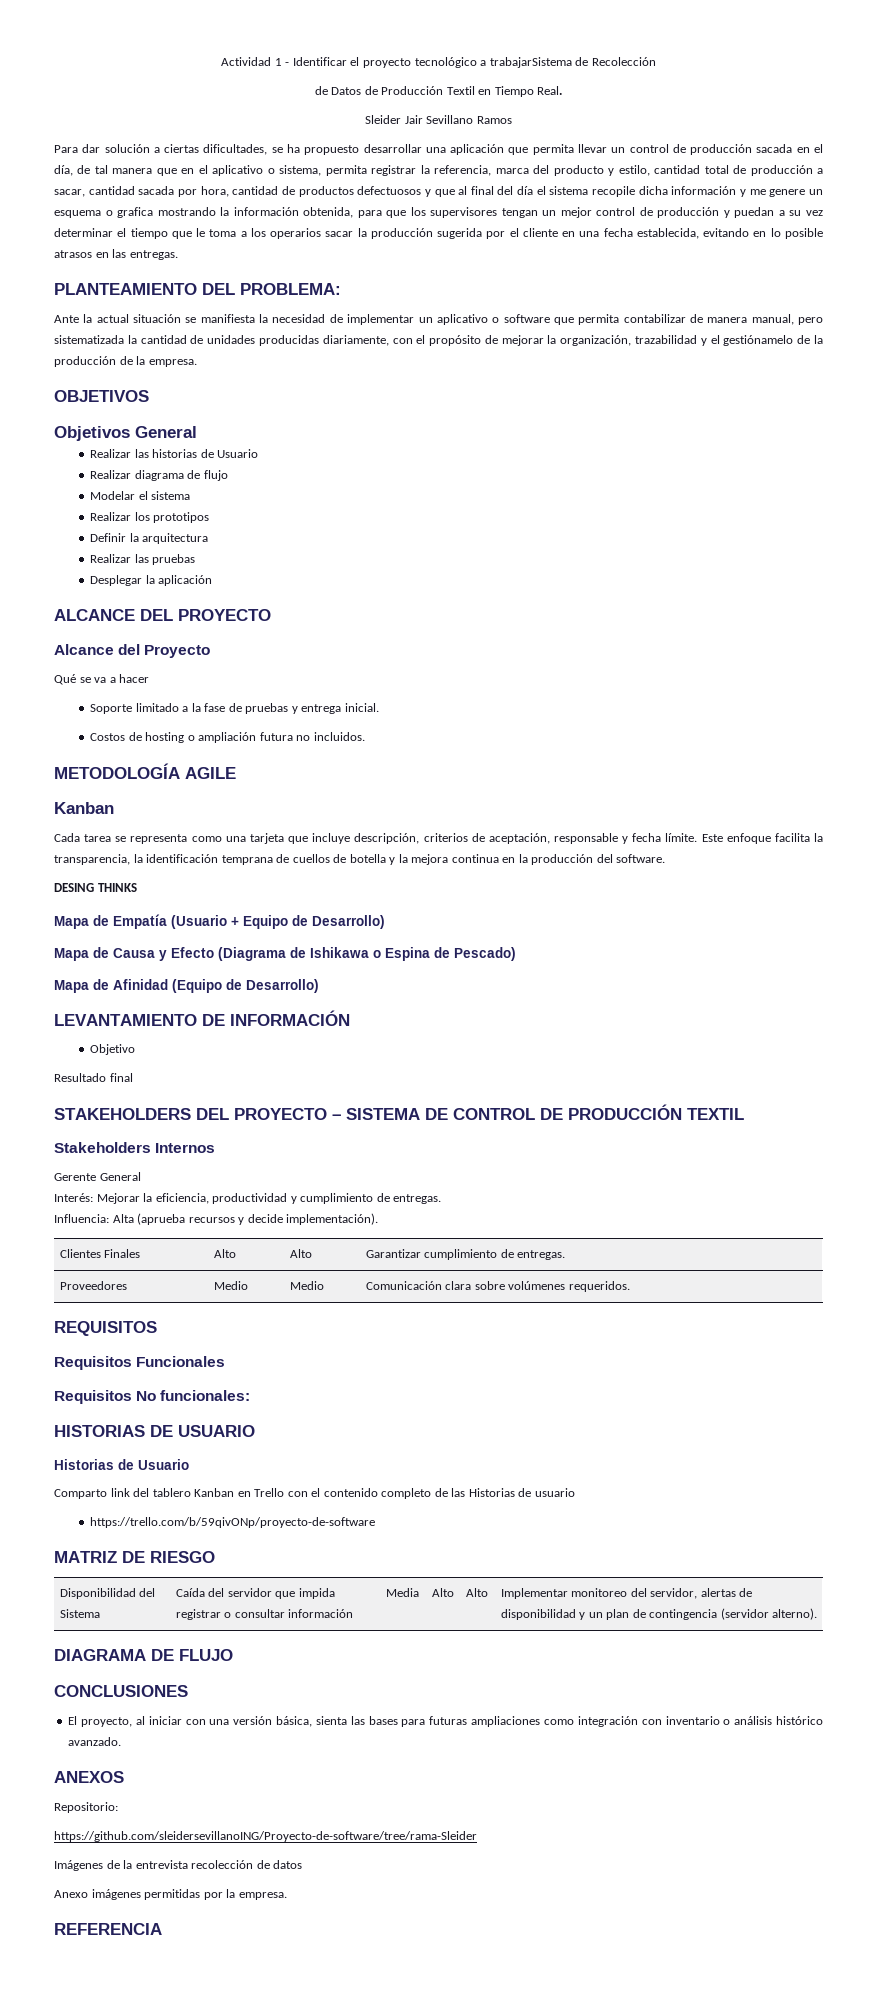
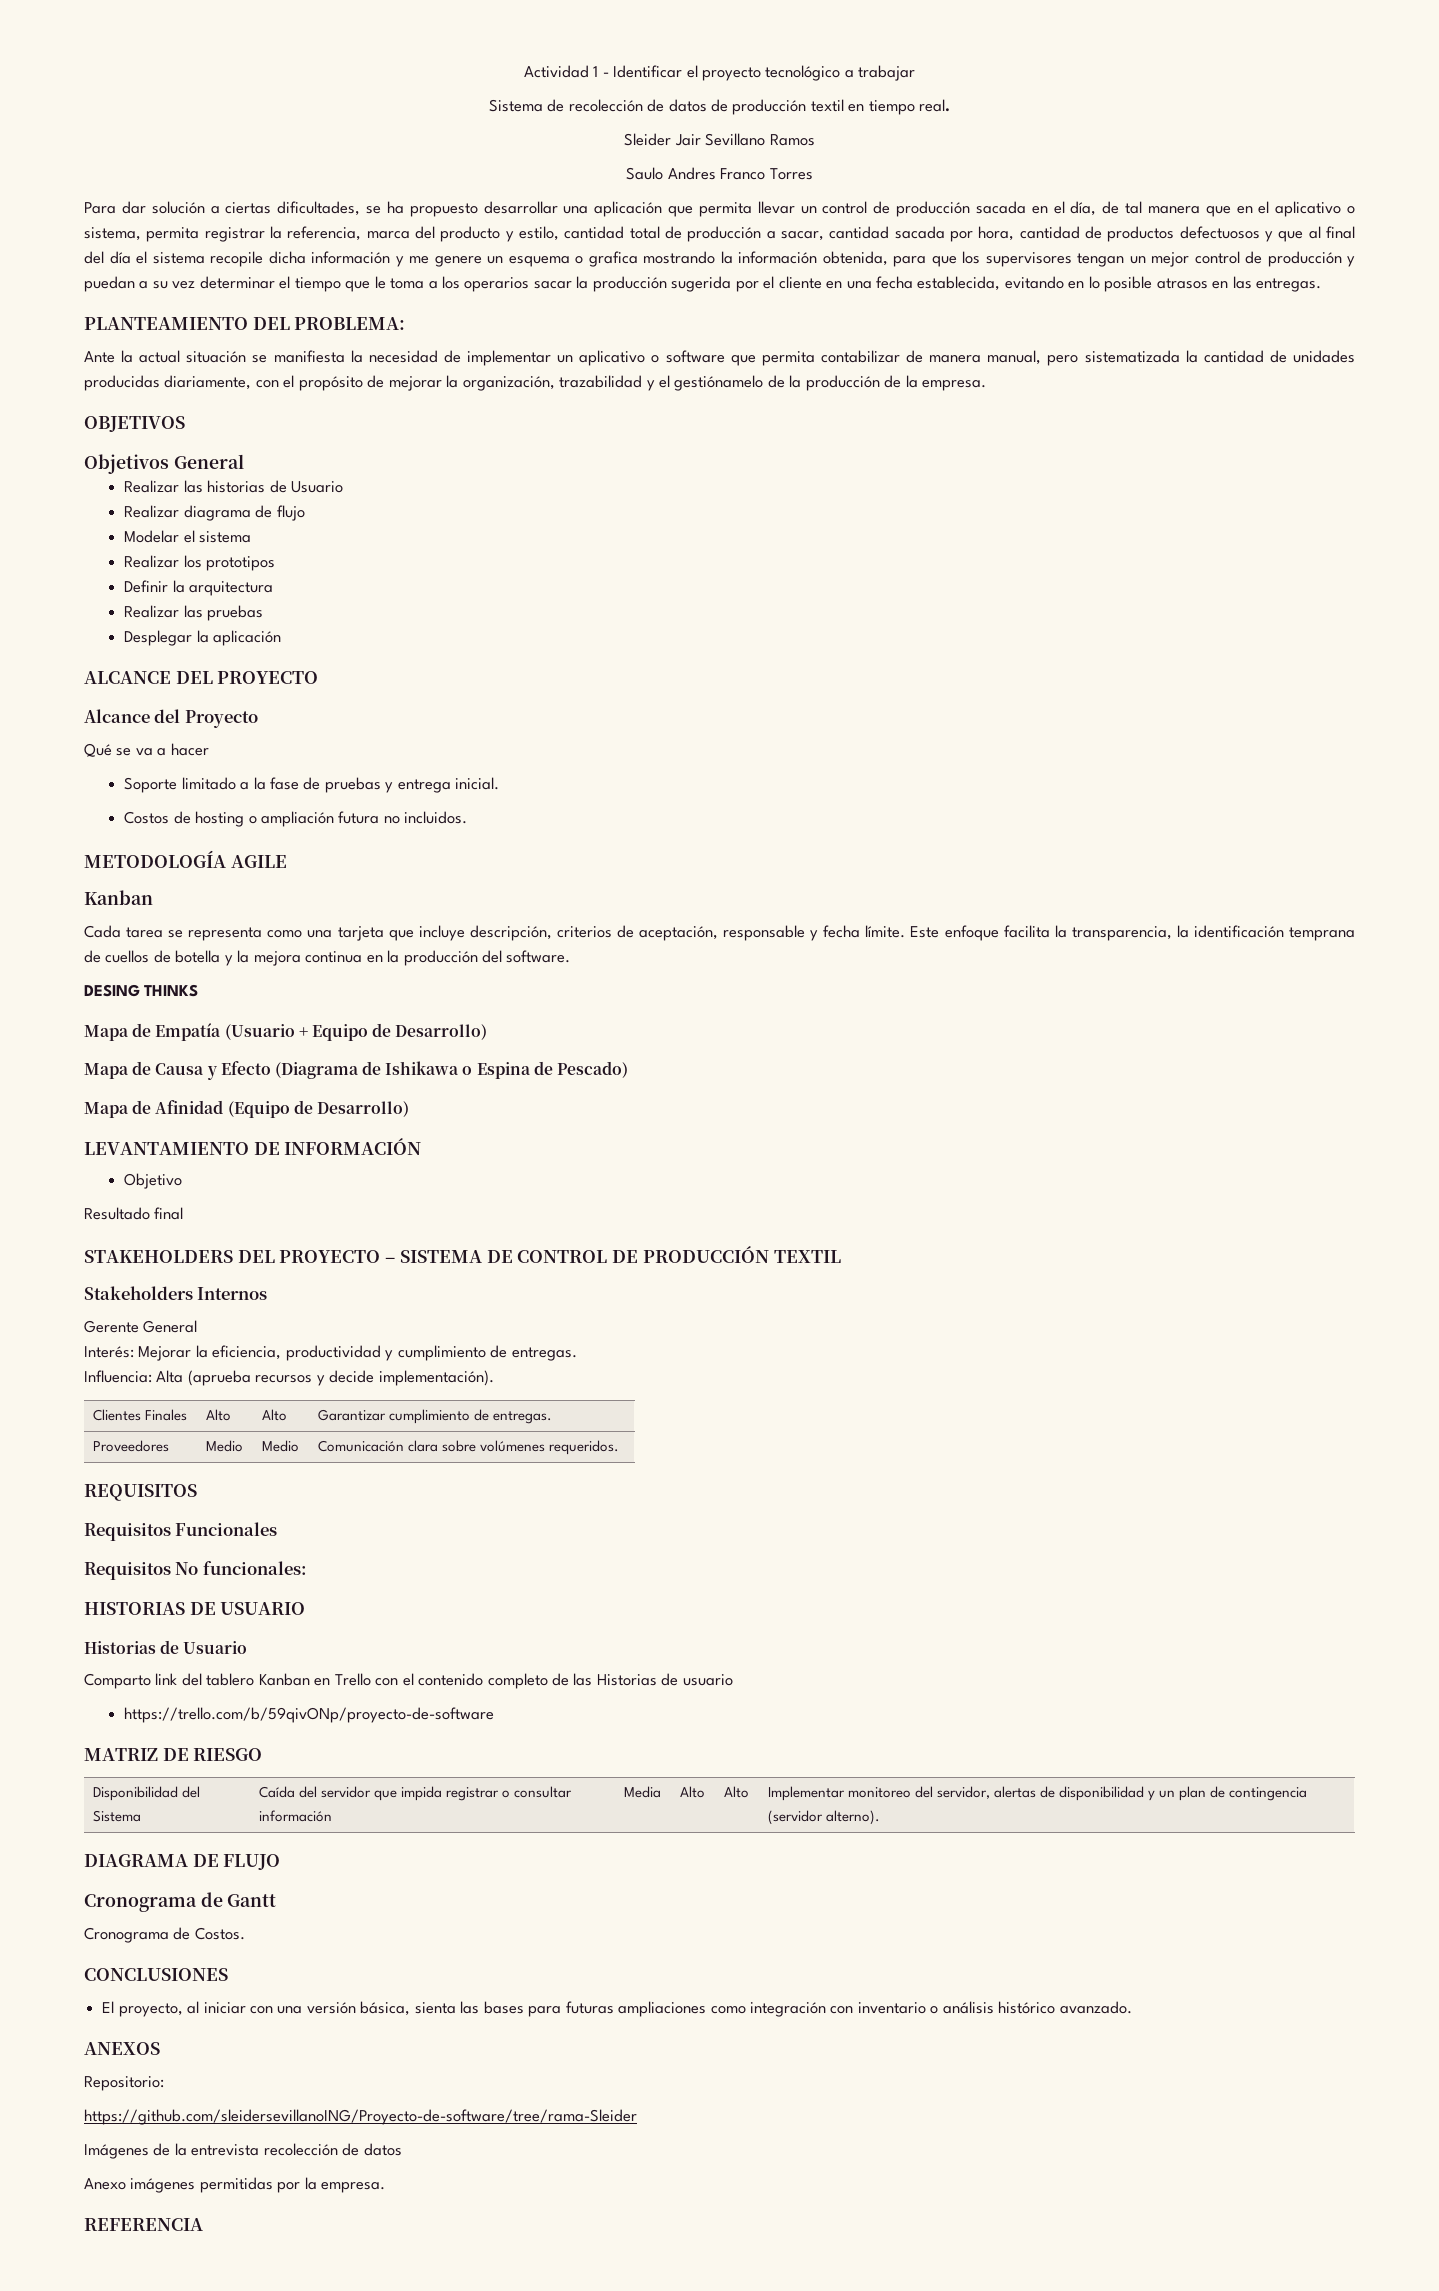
[489,57,656,68] [314,86,563,97] trabajarSistema de Recolección // de Datos de Producción Textil en Tiempo Real. -> [858,65,916,81] [488,99,951,115] trabajar // Sistema de recolección de datos de producción textil en tiempo real.
(512, 120) none -> [626,167,813,180] // Saulo Andres Franco Torres
(233, 1655) none -> [84,1892,277,1912] [84,1927,245,1943] // Cronograma de Gantt // Cronograma de Costos.

